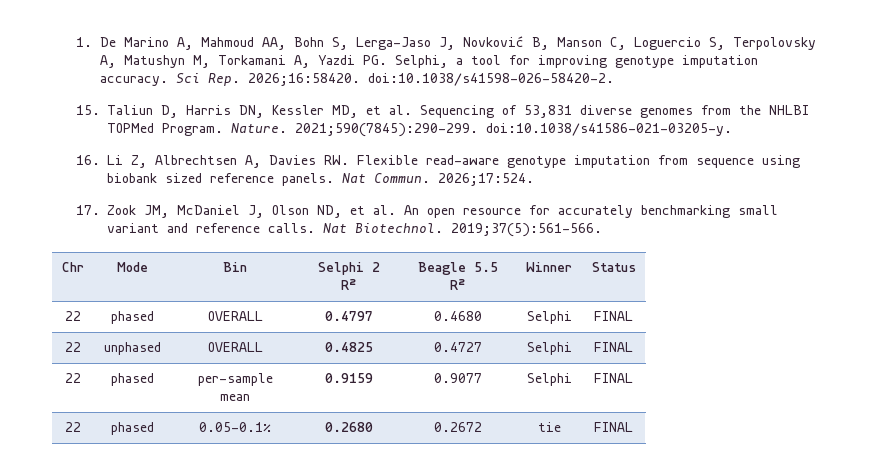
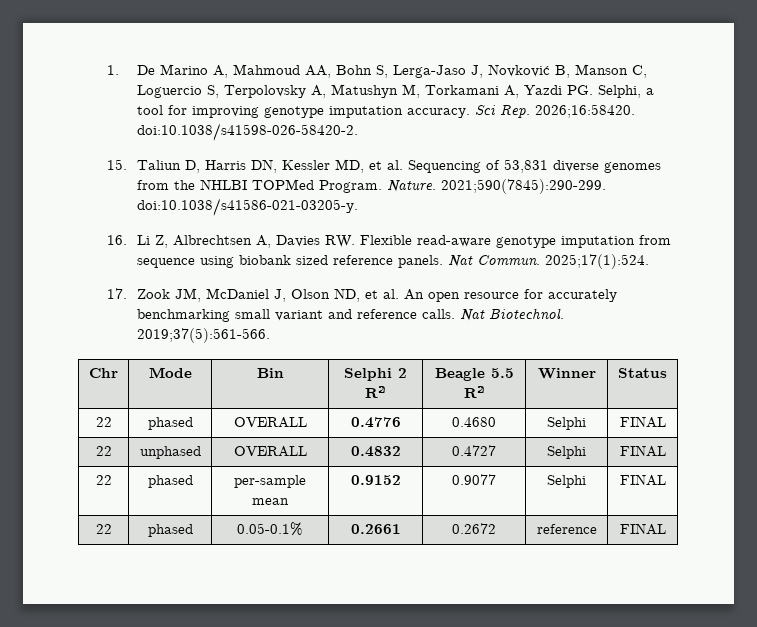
[438,173,535,186] 2026;17:524. -> [544,254,649,269] 2025;17(1):524.
[325,311,373,321] 0.4797 -> [350,417,401,428] 0.4776
[325,342,373,352] 0.4825 -> [350,446,401,457] 0.4832
[325,373,373,383] 0.9159 -> [350,475,401,485] 0.9152
[325,422,373,432] 0.2680 -> [350,524,401,534] 0.2661
[537,422,561,432] tie -> [536,524,597,534] reference

